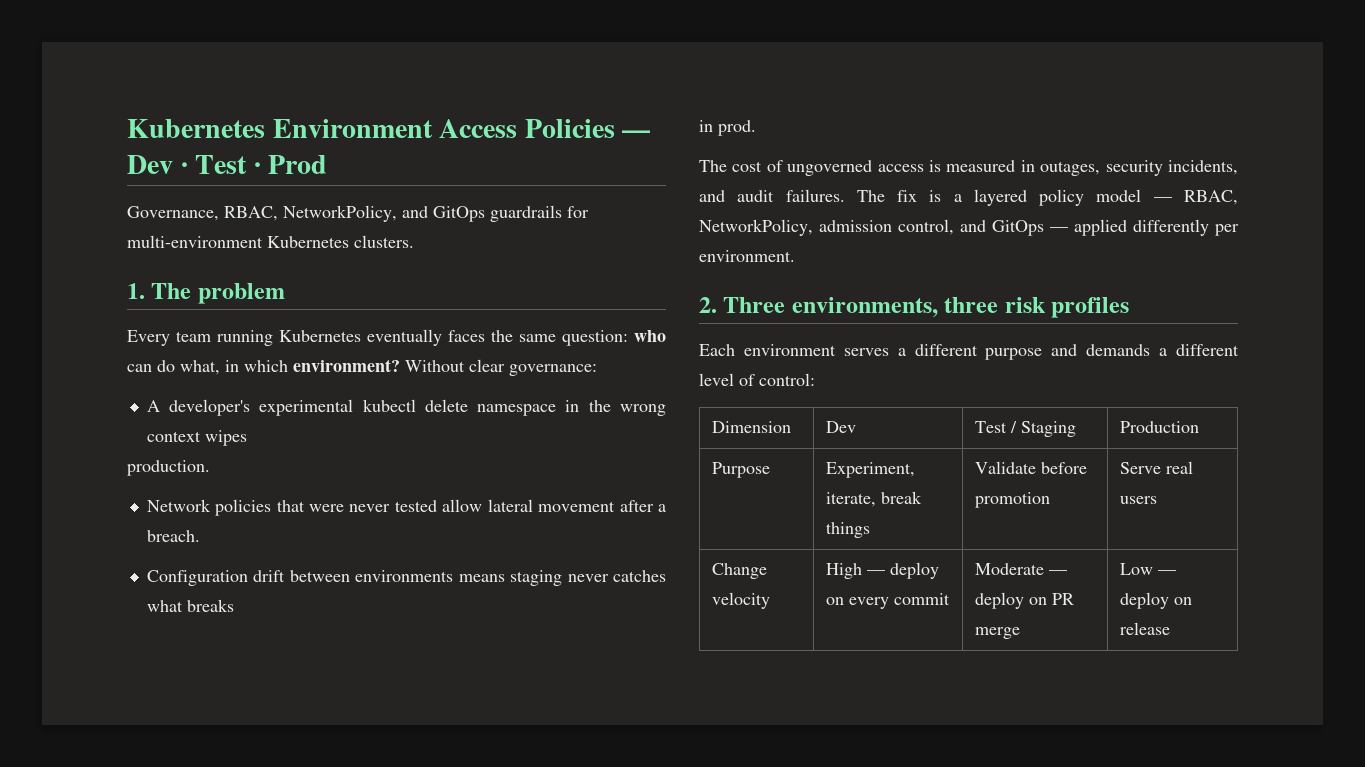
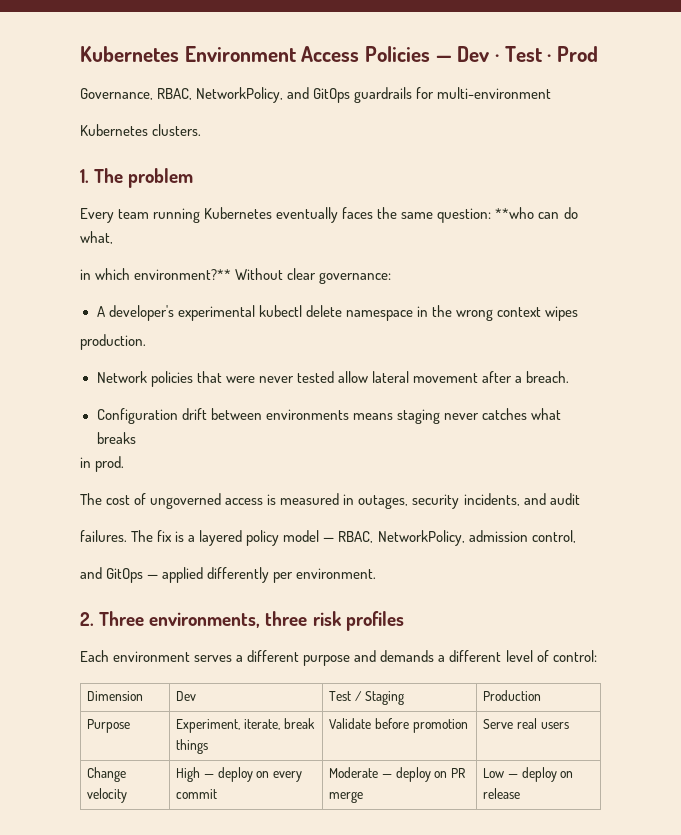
(263, 241) none -> (552, 93) //
[634,330,666,342] who -> [495,207,535,219] **who
(220, 367) none -> (113, 237) //
[293,359,400,372] environment? -> [134,269,232,280] environment?**
(775, 196) none -> (580, 499) //
(954, 227) none -> (576, 536) //

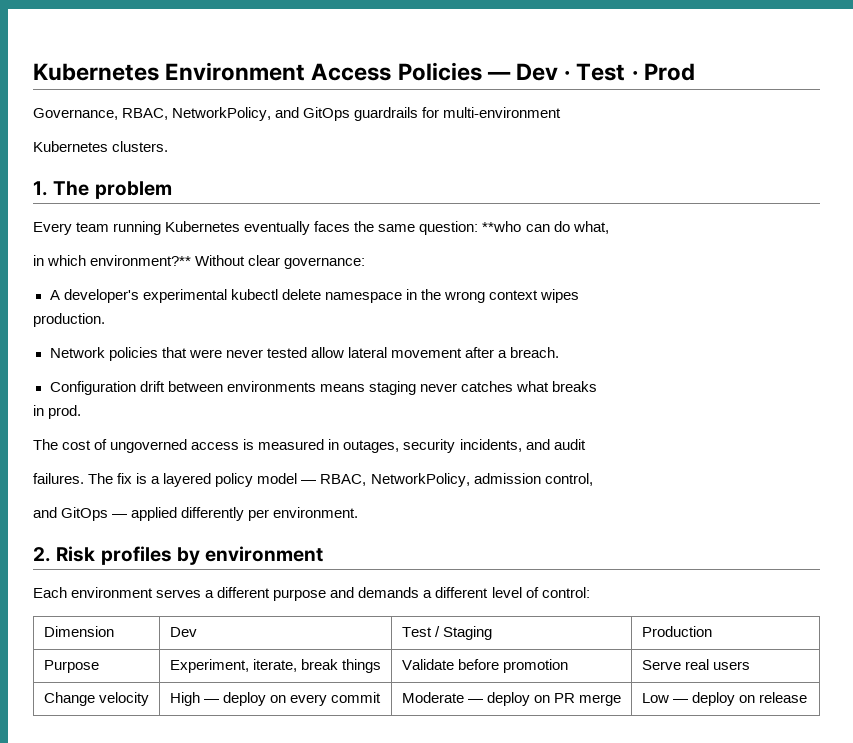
[99,611,342,628] Three environments, three risk -> [56,546,96,562] Risk
(404, 621) none -> [176,546,324,565] by environment

